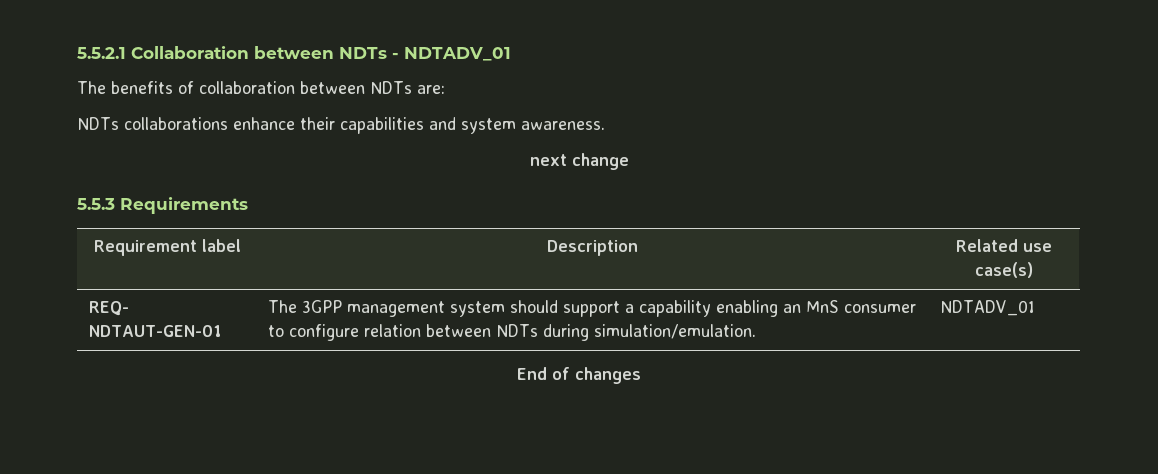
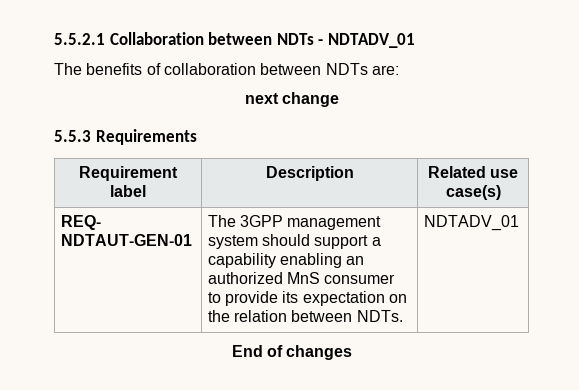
[77,117,605,134] // NDTs collaborations enhance their capabilities and system awareness. -> (399, 70) none
(801, 308) none -> [207,272,283,284] authorized
[288,324,756,341] configure relation between NDTs during simulation/emulation. -> [225,291,408,306] [207,310,403,322] provide its expectation on the relation between NDTs.

